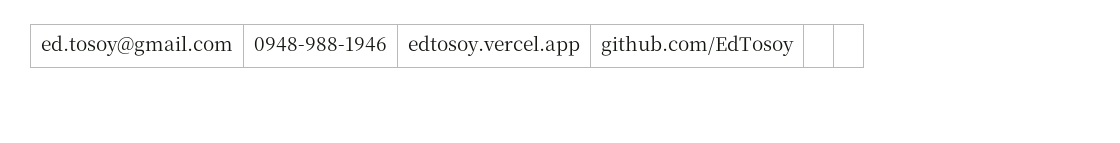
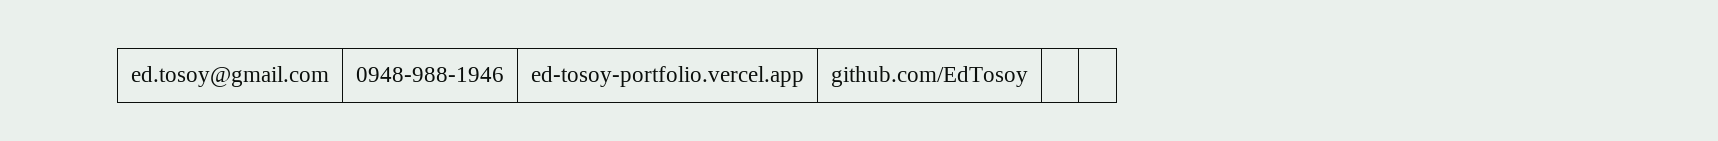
[408,35,580,56] edtosoy.vercel.app -> [531,66,804,87] ed-tosoy-portfolio.vercel.app

